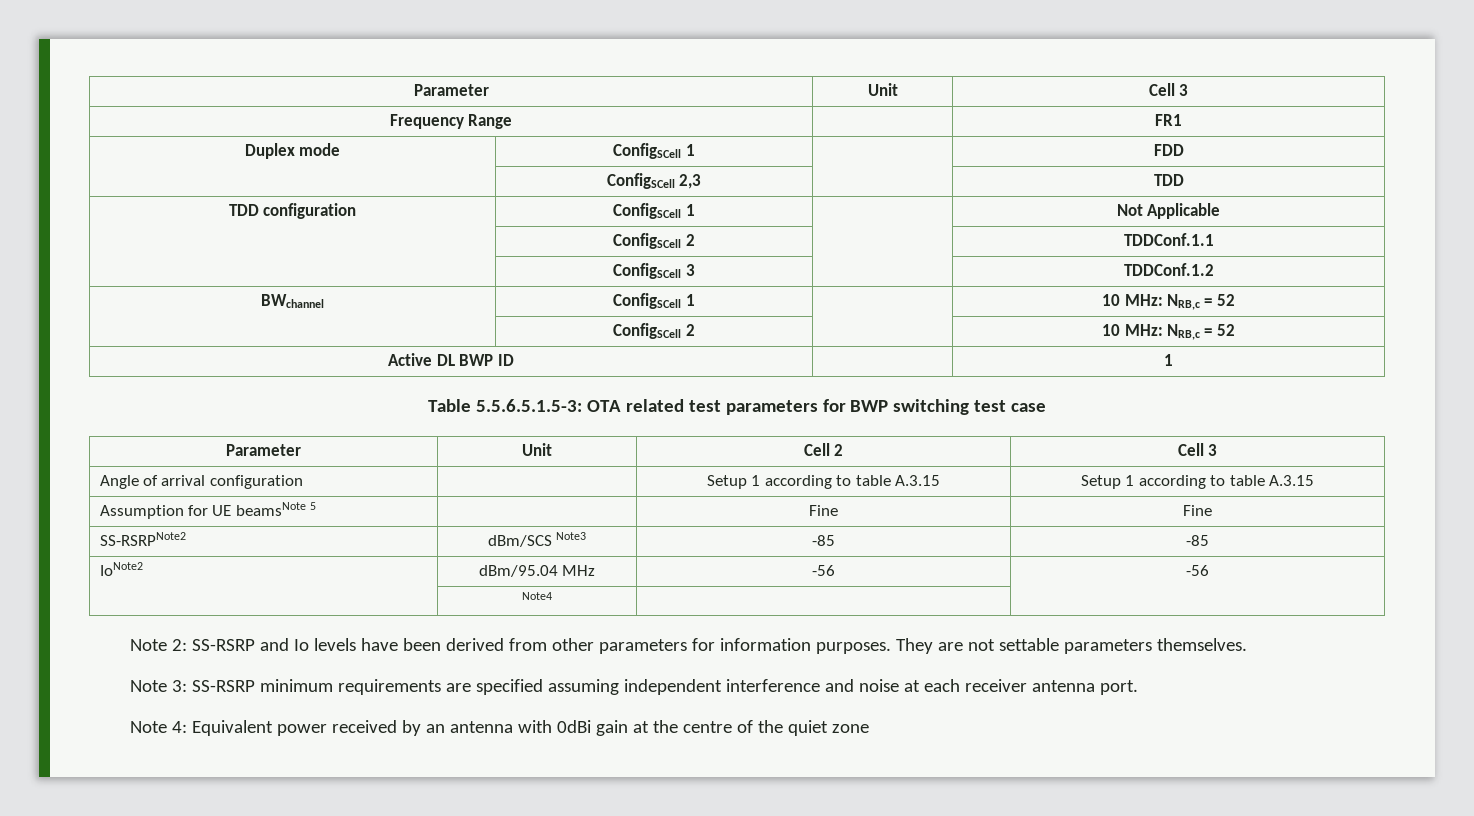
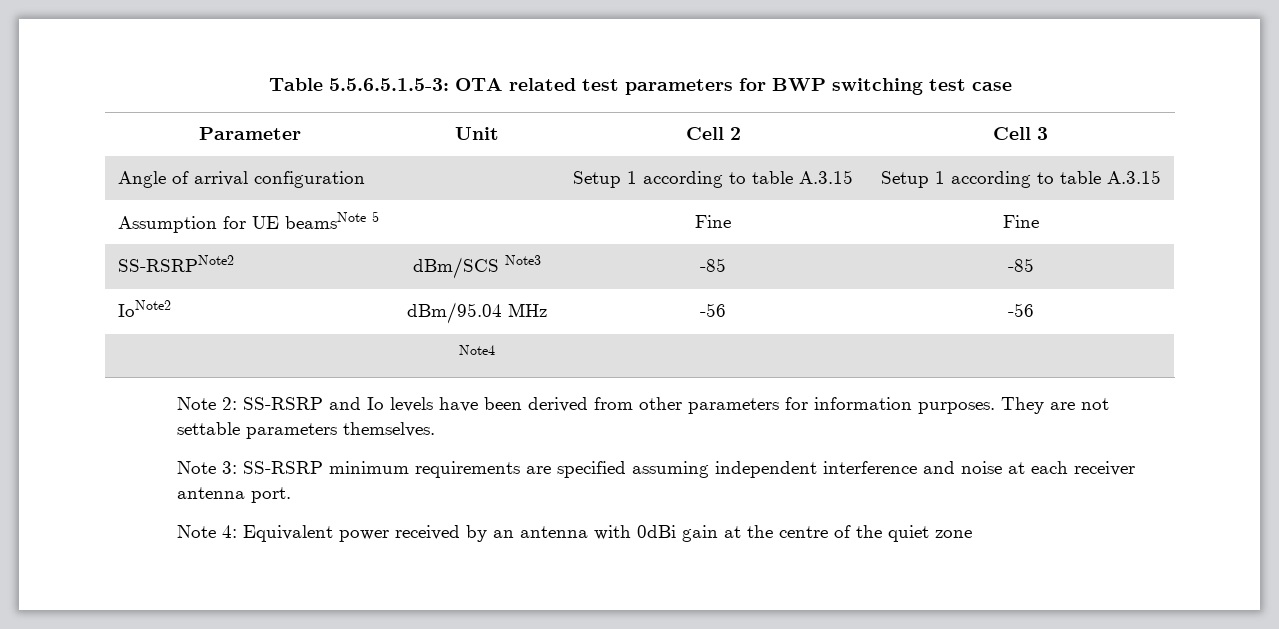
[413,84,489,96] [867,83,898,96] [1148,83,1189,96] [389,114,513,129] [1155,114,1182,126] [244,143,341,159] [613,143,695,159] [1153,144,1184,156] [606,173,702,189] [1153,174,1184,186] [228,203,357,219] [613,203,695,219] [1116,203,1221,219] [613,233,695,249] [1123,233,1214,246] [613,263,695,279] [1123,263,1214,276] [261,294,324,308] [613,293,695,309] [1102,294,1235,310] [613,323,695,339] [1102,324,1235,340] [388,353,514,366] [1164,354,1173,366] Parameter | Unit | Cell 3 // Frequency Range | | FR1 // Duplex mode | ConfigSCell 1 | | FDD // | ConfigSCell 2,3 | | TDD // TDD configuration | ConfigSCell 1 | | Not Applicable // | ConfigSCell 2 | | TDDConf.1.1 // | ConfigSCell 3 | | TDDConf.1.2 // BWchannel | ConfigSCell 1 | | 10 MHz: NRB,c = 52 // | ConfigSCell 2 | | 10 MHz: NRB,c = 52 // Active DL BWP ID | | 1 // -> (268, 84) none

